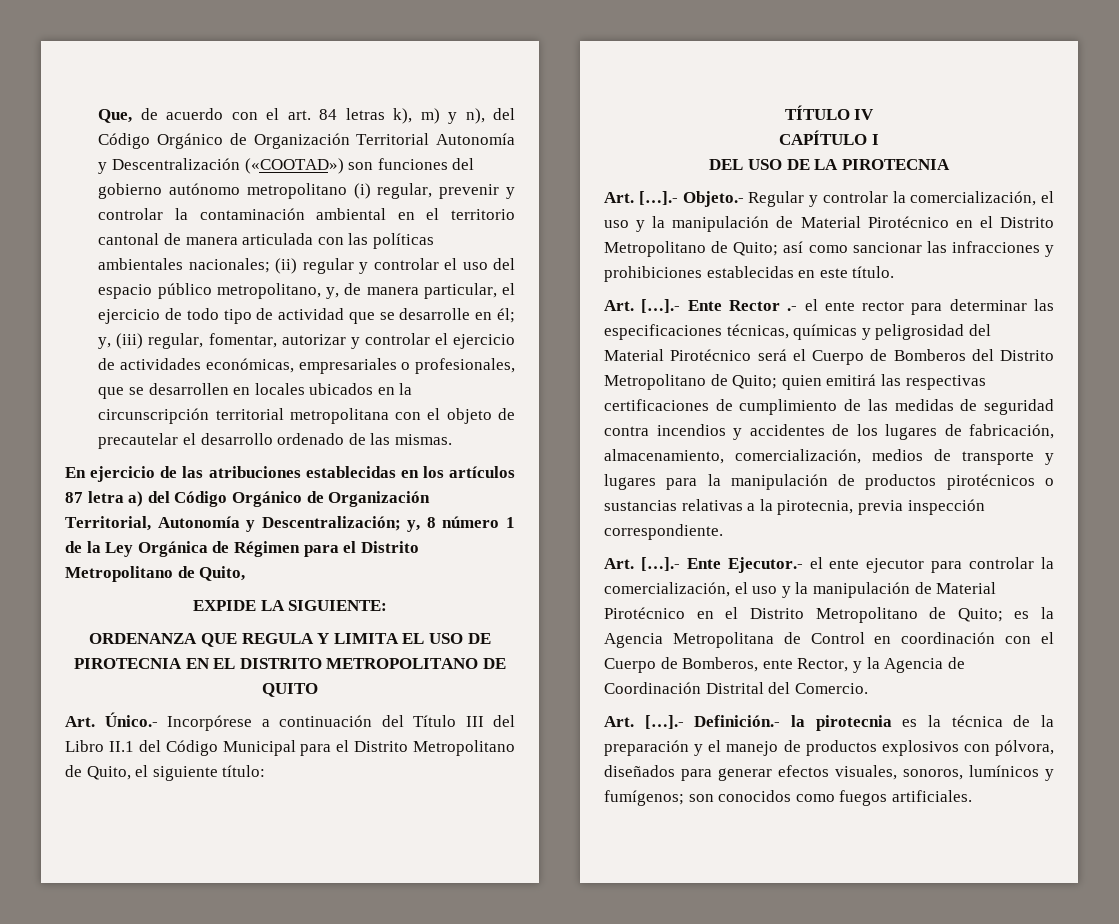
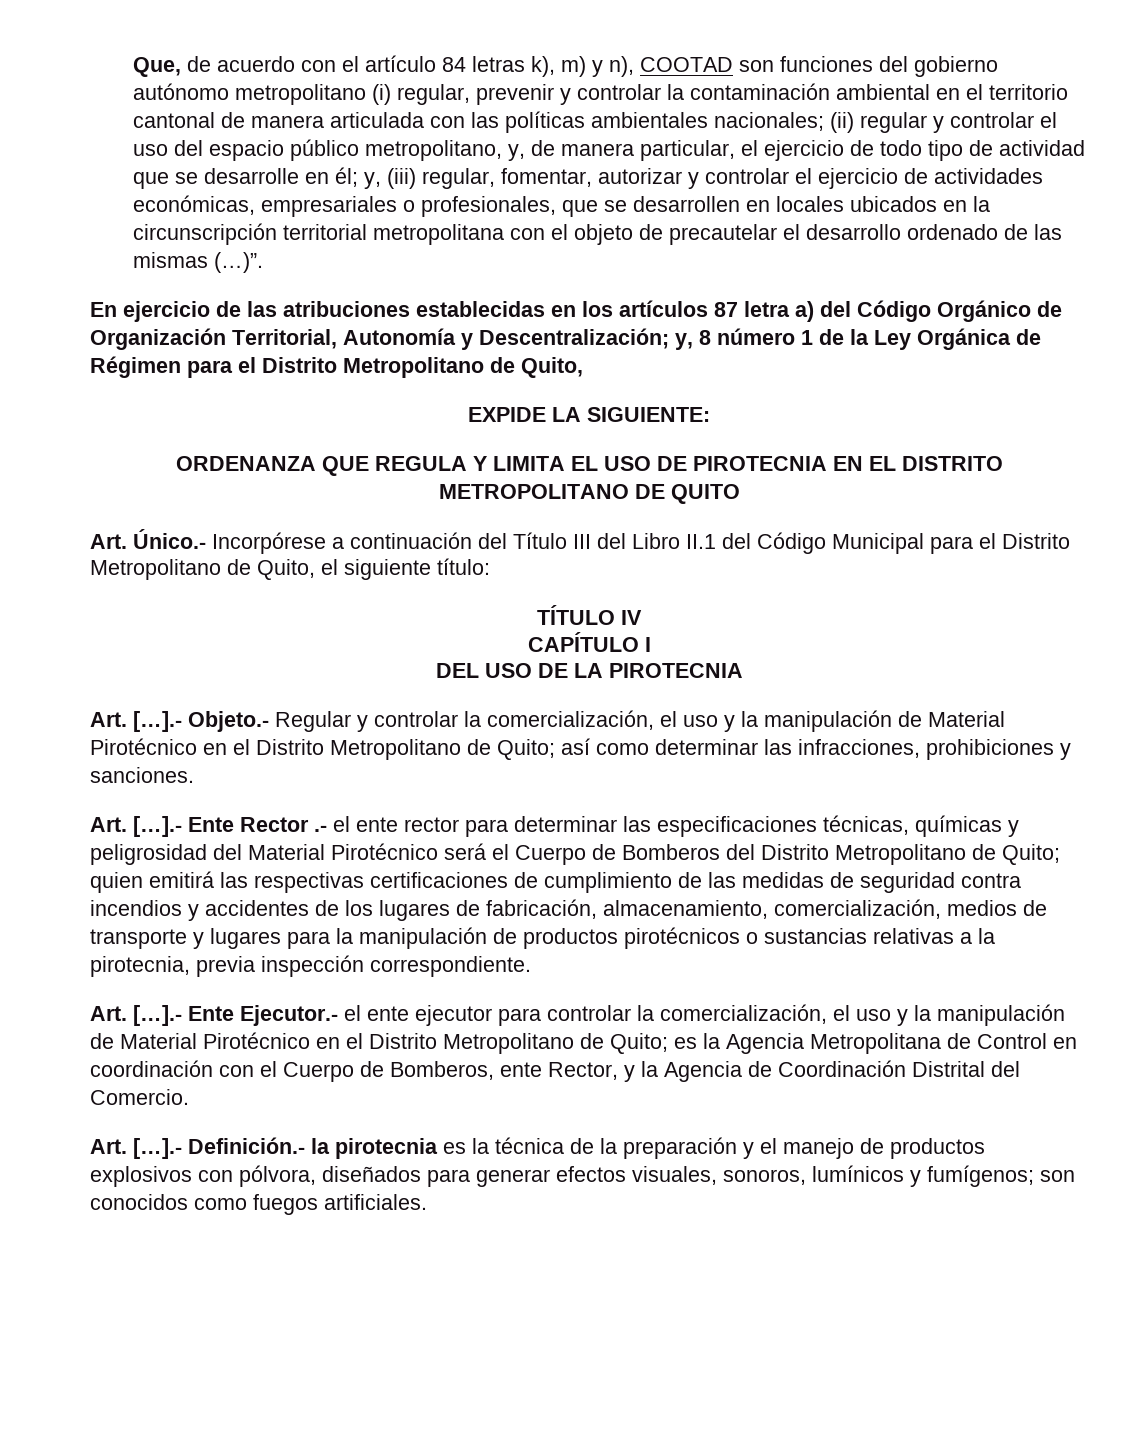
[287,110,311,120] art. -> [364,55,436,72] artículo
[493,108,515,120] [98,133,515,149] [98,158,344,174] del Código Orgánico de Organización Territorial Autonomía y Descentralización («COOTAD») -> [639,57,733,72] COOTAD
[394,434,452,445] mismas. -> [132,252,263,273] mismas (…)”.
[852,241,1054,257] [604,266,895,282] sancionar las infracciones y prohibiciones establecidas en este título. -> [655,739,1071,760] [90,767,194,783] determinar las infracciones, prohibiciones y sanciones.

